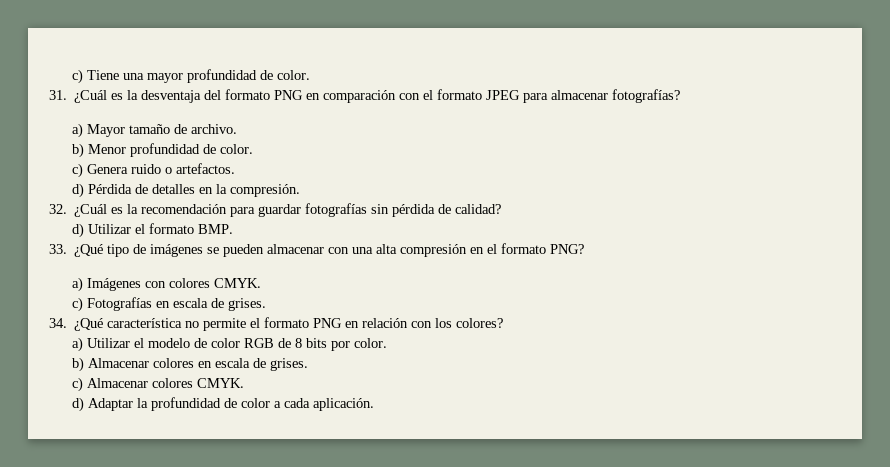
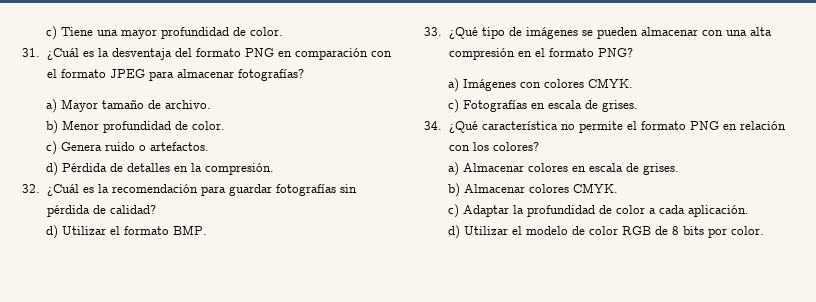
(84, 344) none -> [463,163,680,175] [448,183,619,197] [448,204,750,218] [448,225,461,239] Almacenar colores en escala de grises. // b) Almacenar colores CMYK. // c) Adaptar la profundidad de color a cada aplicación. // d)
[72,357,309,372] [72,377,245,392] [72,397,375,412] // b) Almacenar colores en escala de grises. // c) Almacenar colores CMYK. // d) Adaptar la profundidad de color a cada aplicación. -> (765, 230) none

